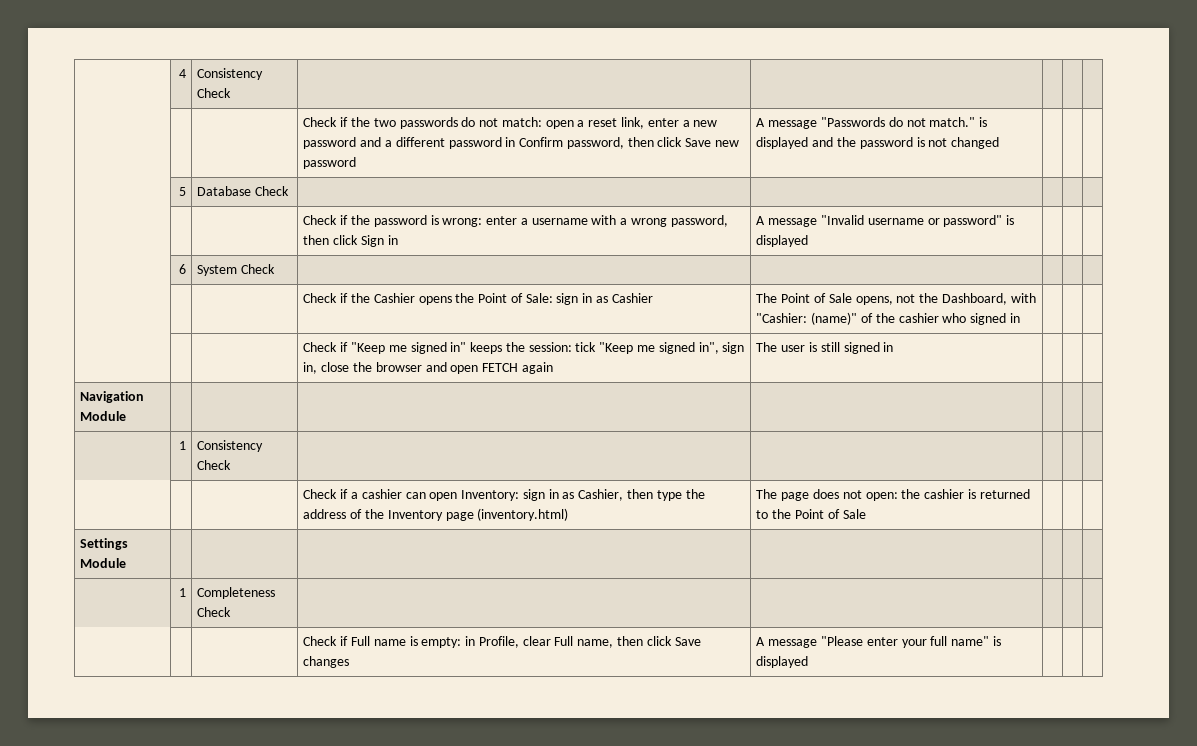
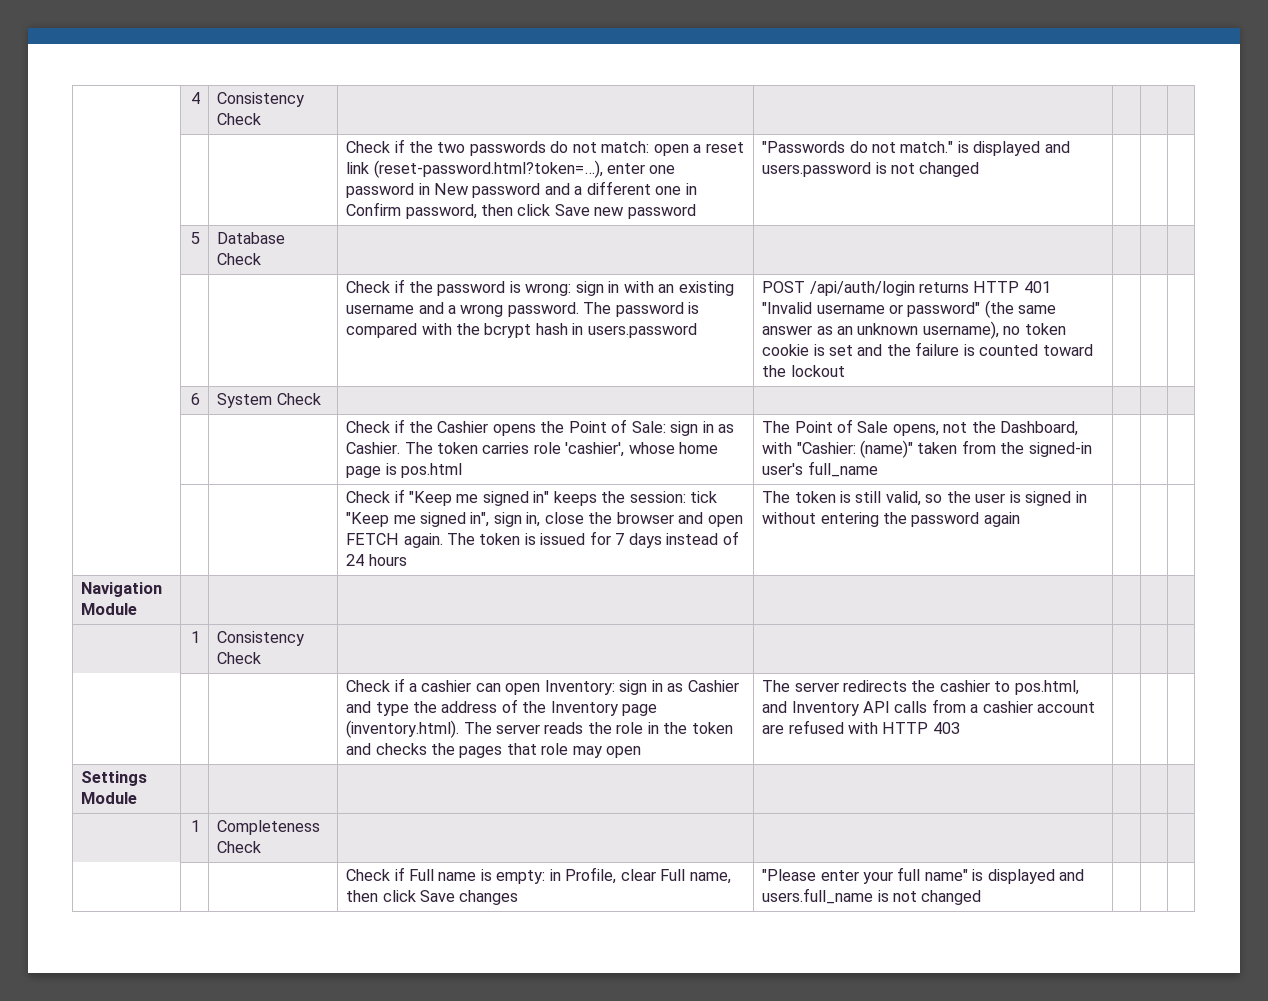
[620,117,718,129] link, enter a new -> [346,160,676,178] [346,183,470,198] link (reset-password.html?token=…), enter one password in New
[448,137,502,149] password -> [655,186,682,195] one
[756,118,818,129] A message -> (696, 211) none
[836,137,913,149] the password -> [762,162,872,177] users.password
[486,215,728,227] [303,235,398,247] [756,215,1015,227] [756,235,809,247] enter a username with a wrong password, then click Sign in | A message "Invalid username or password" is displayed -> [575,281,734,296] [346,302,700,317] [346,323,697,338] [762,281,1051,296] [762,300,1057,318] [762,321,1066,339] [762,342,1093,356] [762,365,845,377] sign in with an existing username and a wrong password. The password is compared with the bcrypt hash in users.password | POST /api/auth/login returns HTTP 401 "Invalid username or password" (the same answer as an unknown username), no token cookie is set and the failure is counted toward the lockout
[611,293,653,303] Cashier -> [346,442,719,457] [346,463,463,478] Cashier. The token carries role 'cashier', whose home page is pos.html
[860,313,1020,325] of the cashier who signed in -> [917,440,1092,457] [762,461,878,477] taken from the signed-in user's full_name
[521,362,553,374] [756,342,778,352] again | The -> [403,531,739,548] [346,554,407,566] [762,491,971,506] again. The token is issued for 7 days instead of 24 hours | The token is still valid, so the
[820,342,894,354] still signed in -> [1025,491,1087,506] [762,512,1020,527] signed in without entering the password again
[578,489,653,501] Cashier, then -> [687,680,739,692] [346,701,372,713] Cashier and
[477,508,569,521] [756,489,1030,501] [756,509,866,519] (inventory.html) | The page does not open: the cashier is returned to the Point of Sale -> [346,720,733,738] [346,743,642,758] [762,680,1079,695] [762,699,1096,716] [762,720,960,734] (inventory.html). The server reads the role in the token and checks the pages that role may open | The server redirects the cashier to pos.html, and Inventory API calls from a cashier account are refused with HTTP 403
[756,637,818,648] A message -> (519, 897) none
(809, 662) none -> [1059,869,1085,881] [762,888,982,905] and users.full_name is not changed

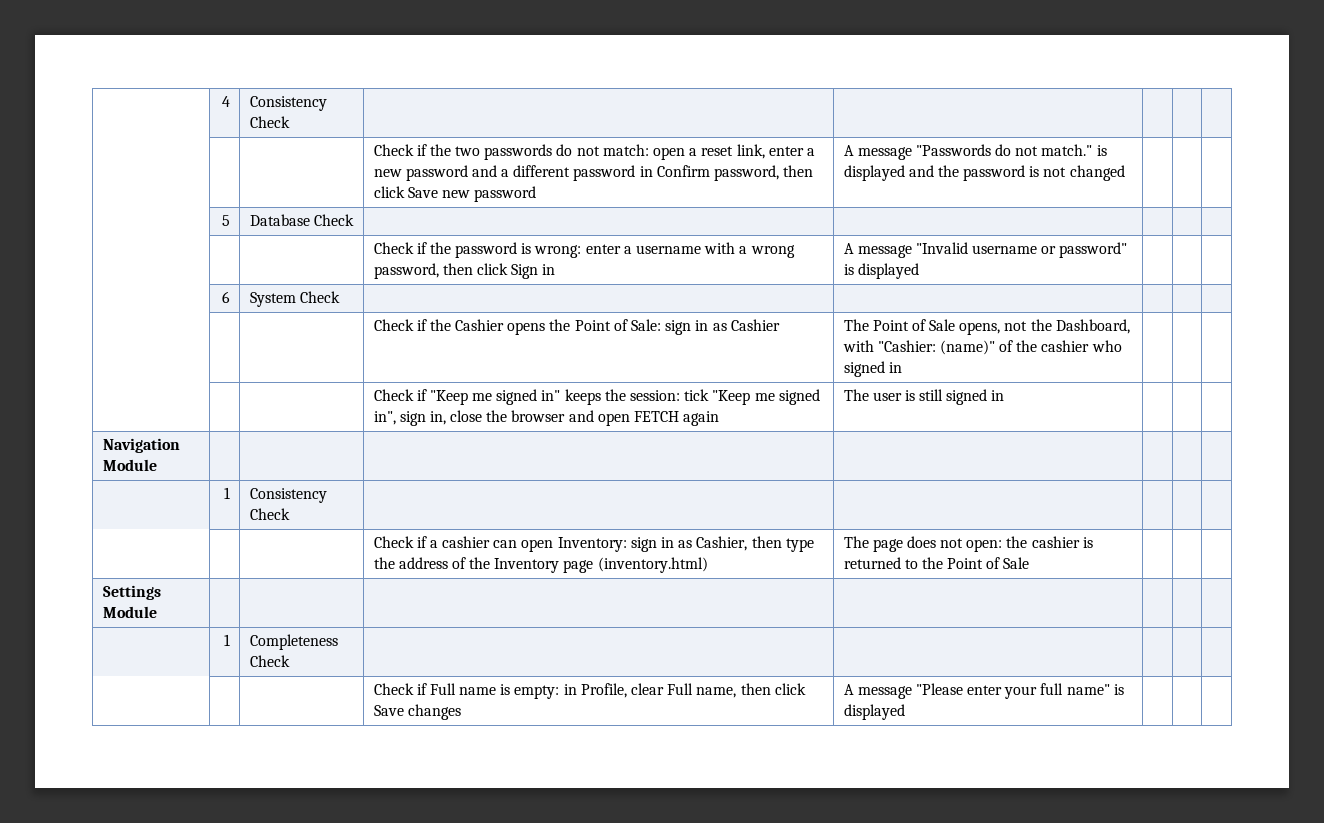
[346,160,676,178] [346,183,470,198] link (reset-password.html?token=…), enter one password in New -> [736,144,815,159] [373,169,402,177] link, enter a new
[655,186,682,195] one -> [573,165,636,181] password
(696, 211) none -> [843,145,912,160] A message
[762,162,872,177] users.password -> [937,165,1026,181] the password
[575,281,734,296] [346,302,700,317] [346,323,697,338] [762,281,1051,296] [762,300,1057,318] [762,321,1066,339] [762,342,1093,356] [762,365,845,377] sign in with an existing username and a wrong password. The password is compared with the bcrypt hash in users.password | POST /api/auth/login returns HTTP 401 "Invalid username or password" (the same answer as an unknown username), no token cookie is set and the failure is counted toward the lockout -> [585,242,795,258] [373,263,556,279] [843,242,1128,258] [843,263,919,279] enter a username with a wrong password, then click Sign in | A message "Invalid username or password" is displayed
[346,442,719,457] [346,463,463,478] Cashier. The token carries role 'cashier', whose home page is pos.html -> [730,319,780,331] Cashier
[917,440,1092,457] [762,461,878,477] taken from the signed-in user's full_name -> [999,340,1122,352] [843,361,902,377] of the cashier who signed in
[403,531,739,548] [346,554,407,566] [762,491,836,503] again. The token is issued for 7 days instead of 24 hours | The token -> [683,411,720,426] [843,389,902,401] again | The user
[885,491,1087,506] [762,512,1020,527] valid, so the user is signed in without entering the password again -> [946,389,1005,405] signed in
[687,680,739,692] [346,701,372,713] Cashier and -> [696,536,782,551] Cashier, then
[346,720,733,738] [346,743,642,758] [762,680,1079,695] [762,699,1096,716] [762,720,960,734] (inventory.html). The server reads the role in the token and checks the pages that role may open | The server redirects the cashier to pos.html, and Inventory API calls from a cashier account are refused with HTTP 403 -> [597,557,708,573] [843,536,1093,552] [843,557,1030,569] (inventory.html) | The page does not open: the cashier is returned to the Point of Sale
(519, 897) none -> [843,684,912,699] A message
[1059,869,1085,881] [762,888,982,905] and users.full_name is not changed -> (905, 712) none

